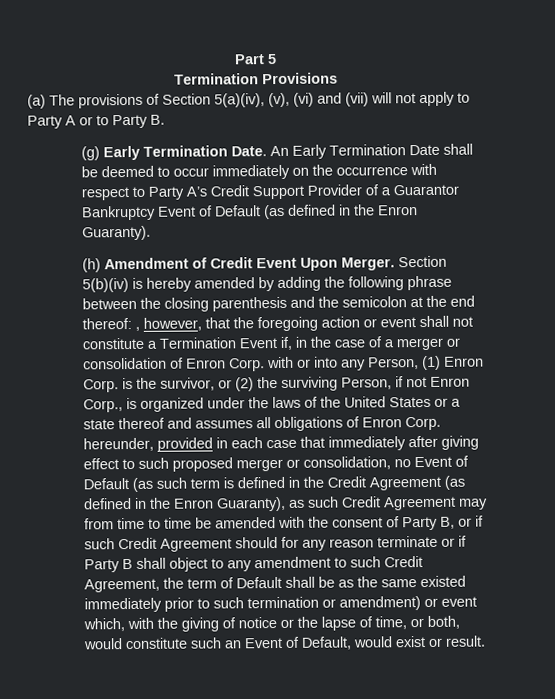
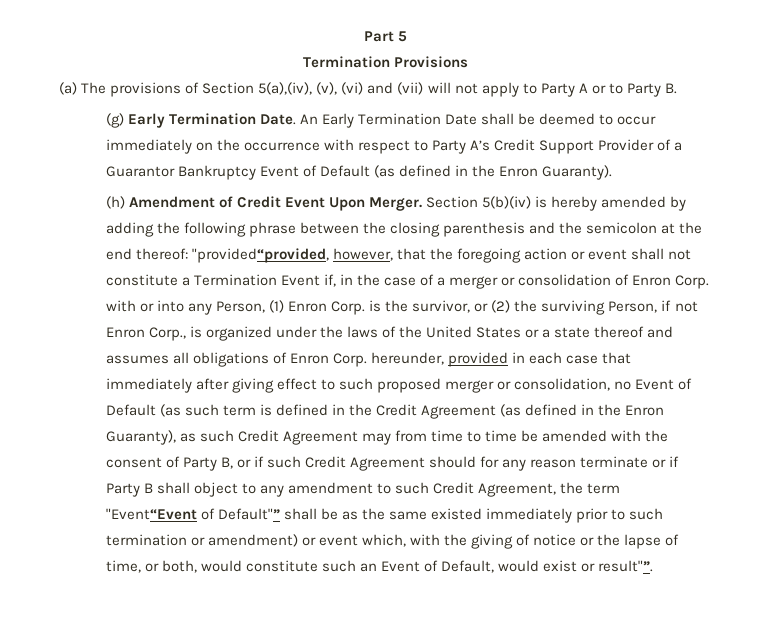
[214,93,265,108] 5(a)(iv), -> [258,82,313,95] 5(a),(iv),
[135,326,141,331] , -> [191,248,329,263] "provided“provided,
[220,576,283,589] of Default -> [105,508,280,520] "Event“Event of Default"”
[445,635,487,647] result. -> [598,560,654,572] result"”.

